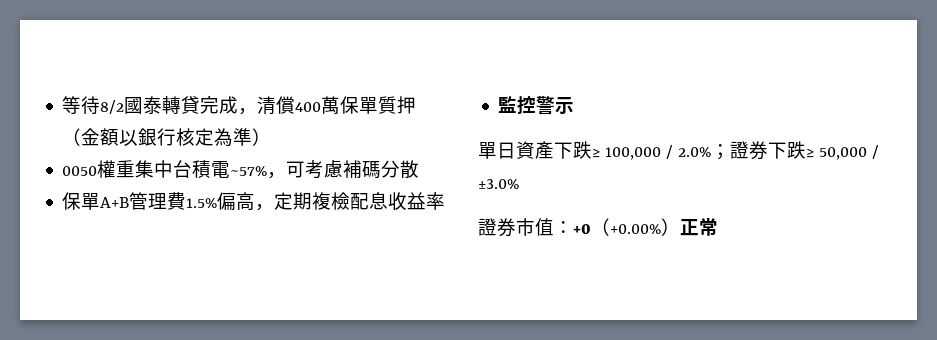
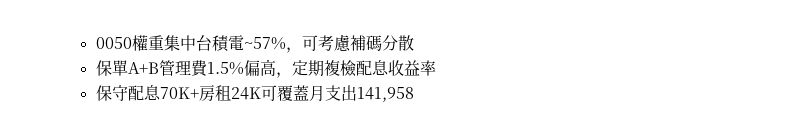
[62,96,417,115] [62,128,272,147] 等待8/2國泰轉貸完成，清償400萬保單質押（金額以銀行核定為準） // -> (95, 43) none
[498,96,575,115] [478,141,879,160] [478,179,519,189] [478,218,718,237] 監控警示 // 單日資產下跌≥ 100,000 / 2.0%；證券下跌≥ 50,000 / ±3.0% // 證券市值：+0（+0.00%）正常 -> [95,85,414,102] 保守配息70K+房租24K可覆蓋月支出141,958

